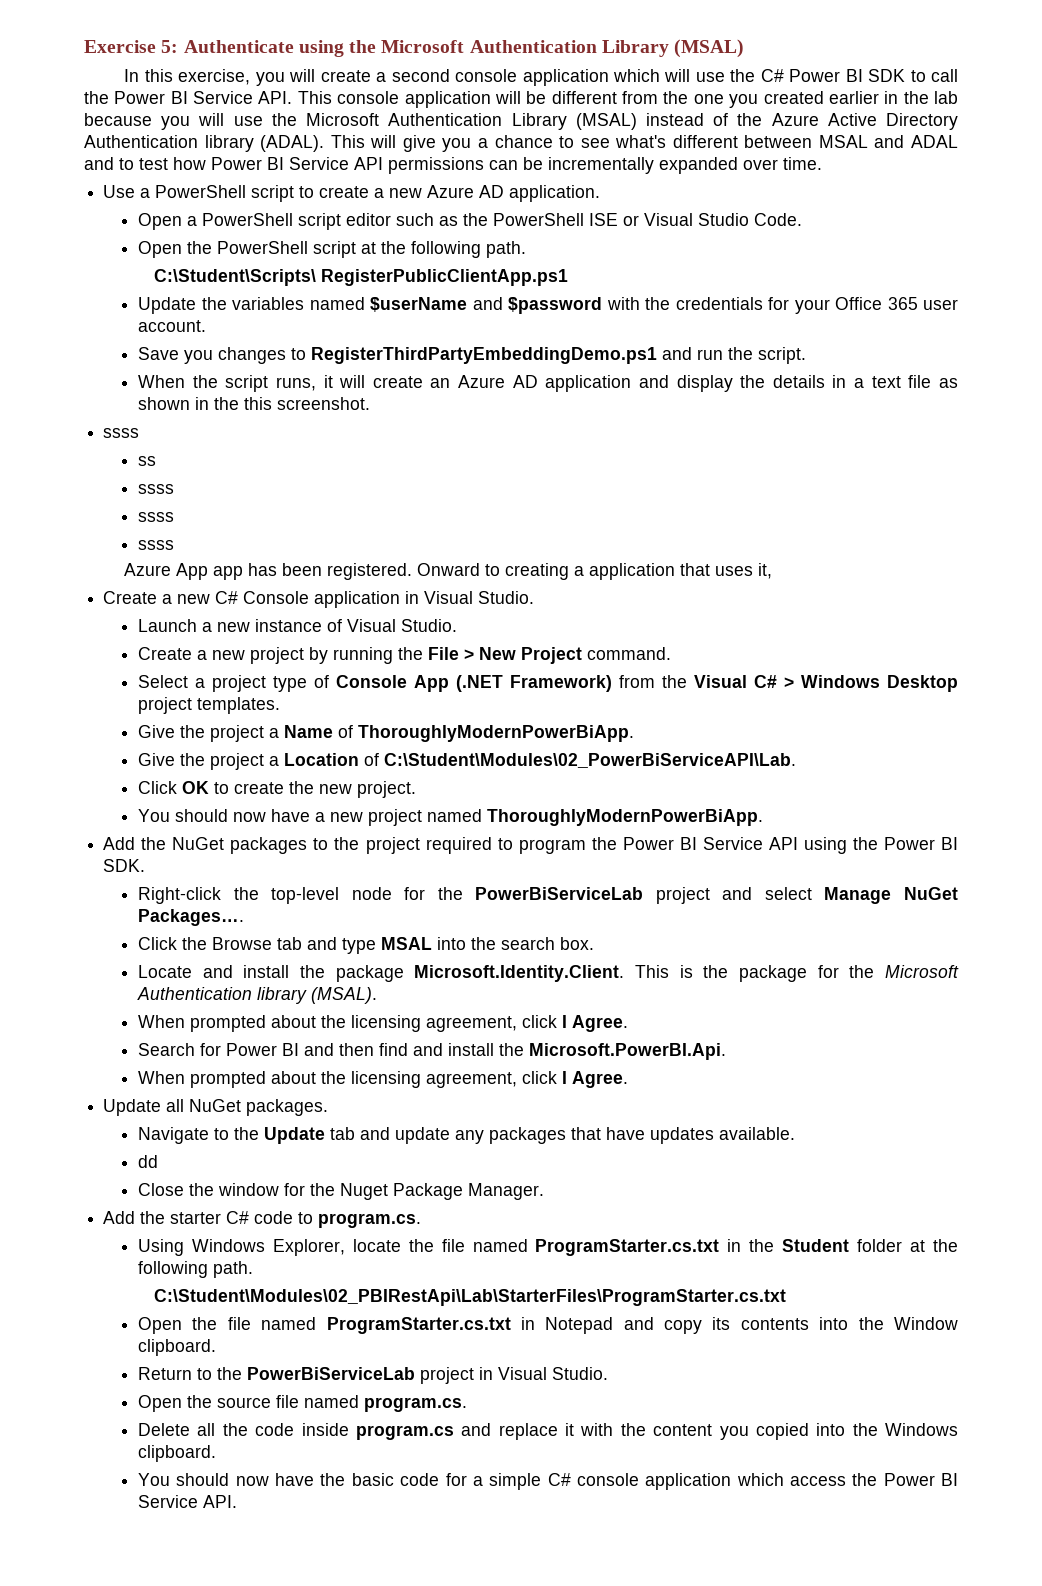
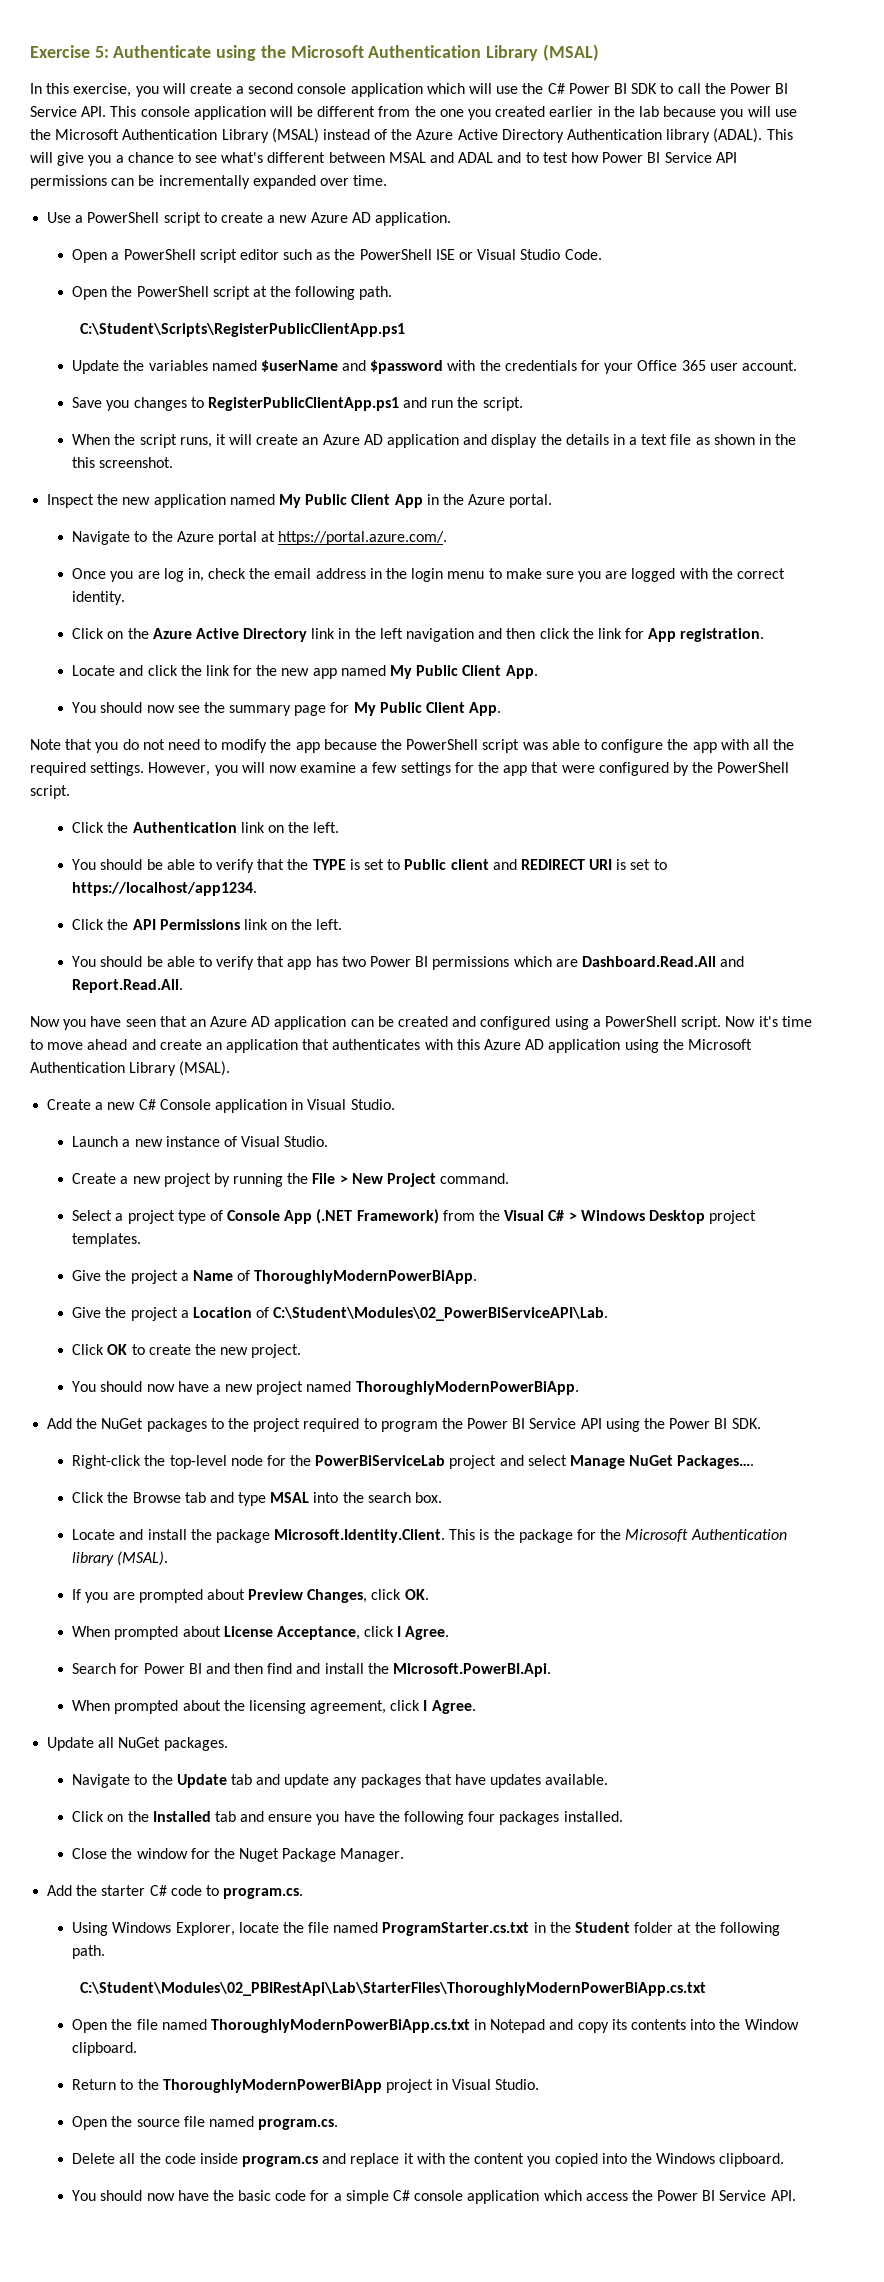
[153,269,568,286] C:\Student\Scripts\ RegisterPublicClientApp.ps1 -> [80,323,406,337] C:\Student\Scripts\RegisterPublicClientApp.ps1
[311,347,658,364] RegisterThirdPartyEmbeddingDemo.ps1 -> [207,397,399,411] RegisterPublicClientApp.ps1
[103,428,140,438] [138,456,157,466] [138,484,175,494] [138,512,175,522] [138,540,175,550] [124,563,773,580] ssss // ss // ssss // ssss // ssss // Azure App app has been registered. Onward to creating a application that uses it, -> [47,494,553,508] [72,531,448,545] [72,568,786,582] [72,591,126,605] [72,628,765,642] [72,665,538,679] [72,702,502,716] [30,739,795,753] [30,762,790,776] [30,785,70,799] [72,822,340,833] [72,859,667,873] [72,882,258,896] [72,919,343,930] [72,956,745,970] [72,979,184,993] [30,1016,812,1030] [30,1039,752,1053] [30,1061,231,1076] Inspect the new application named My Public Client App in the Azure portal. // Navigate to the Azure portal at https://portal.azure.com/. // Once you are log in, check the email address in the login menu to make sure you are logged with the correct identity. // Click on the Azure Active Directory link in the left navigation and then click the link for App registration. // Locate and click the link for the new app named My Public Client App. // You should now see the summary page for My Public Client App. // Note that you do not need to modify the app because the PowerShell script was able to configure the app with all the required settings. However, you will now examine a few settings for the app that were configured by the PowerShell script. // Click the Authentication link on the left. // You should be able to verify that the TYPE is set to Public client and REDIRECT URI is set to https://localhost/app1234. // Click the API Permissions link on the left. // You should be able to verify that app has two Power BI permissions which are Dashboard.Read.All and Report.Read.All. // Now you have seen that an Azure AD application can be created and configured using a PowerShell script. Now it's time to move ahead and create an application that authenticates with this Azure AD application using the Microsoft Authentication Library (MSAL).
[138,1015,518,1032] // When prompted about the licensing agreement, -> [72,1589,429,1603] [72,1626,360,1640] // If you are prompted about Preview Changes, click OK. // When prompted about License Acceptance,
[138,1155,159,1168] dd -> [72,1811,623,1825] Click on the Installed tab and ensure you have the following four packages installed.
[153,1289,786,1306] C:\Student\Modules\02_PBIRestApi\Lab\StarterFiles\ProgramStarter.cs.txt -> [80,1982,707,1996] C:\Student\Modules\02_PBIRestApi\Lab\StarterFiles\ThoroughlyModernPowerBiApp.cs.txt
[326,1317,511,1334] ProgramStarter.cs.txt -> [210,2019,470,2033] ThoroughlyModernPowerBiApp.cs.txt
[247,1367,416,1380] PowerBiServiceLab -> [162,2079,382,2093] ThoroughlyModernPowerBiApp

